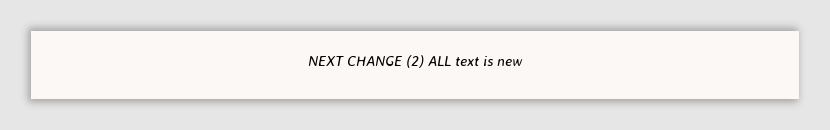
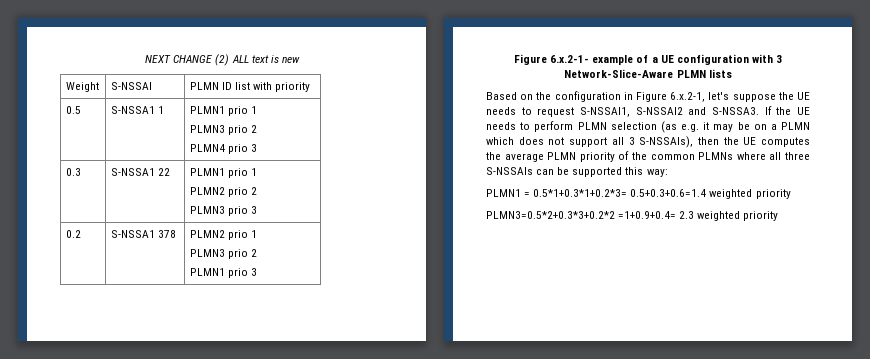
(523, 62) none -> [65,82,99,92] [110,82,152,90] [189,82,311,92] [65,106,81,114] [110,106,164,114] [189,106,257,116] [189,125,257,135] [189,144,257,154] [65,168,81,176] [110,168,170,176] [189,168,257,178] [189,187,257,197] [189,206,257,216] [65,230,81,238] [110,230,176,238] [189,230,257,240] [189,249,257,259] [189,268,257,278] [514,54,782,65] [564,69,732,78] [486,91,810,102] [486,106,810,117] [486,121,810,133] [486,136,810,148] [486,151,810,162] [486,167,668,177] [486,189,791,199] [486,211,779,221] // Weight | S-NSSAI | PLMN ID list with priority // 0.5 | S-NSSA1 1 | PLMN1 prio 1 // PLMN3 prio 2 // PLMN4 prio 3 // 0.3 | S-NSSA1 22 | PLMN1 prio 1 // PLMN2 prio 2 // PLMN3 prio 3 // 0.2 | S-NSSA1 378 | PLMN2 prio 1 // PLMN3 prio 2 // PLMN1 prio 3 // Figure 6.x.2-1- example of a UE configuration with 3 Network-Slice-Aware PLMN lists // Based on the configuration in Figure 6.x.2-1, let's suppose the UE needs to request S-NSSAI1, S-NSSAI2 and S-NSSA3. If the UE needs to perform PLMN selection (as e.g. it may be on a PLMN which does not support all 3 S-NSSAIs), then the UE computes the average PLMN priority of the common PLMNs where all three S-NSSAIs can be supported this way: // PLMN1 = 0.5*1+0.3*1+0.2*3= 0.5+0.3+0.6=1.4 weighted priority // PLMN3=0.5*2+0.3*3+0.2*2 =1+0.9+0.4= 2.3 weighted priority

